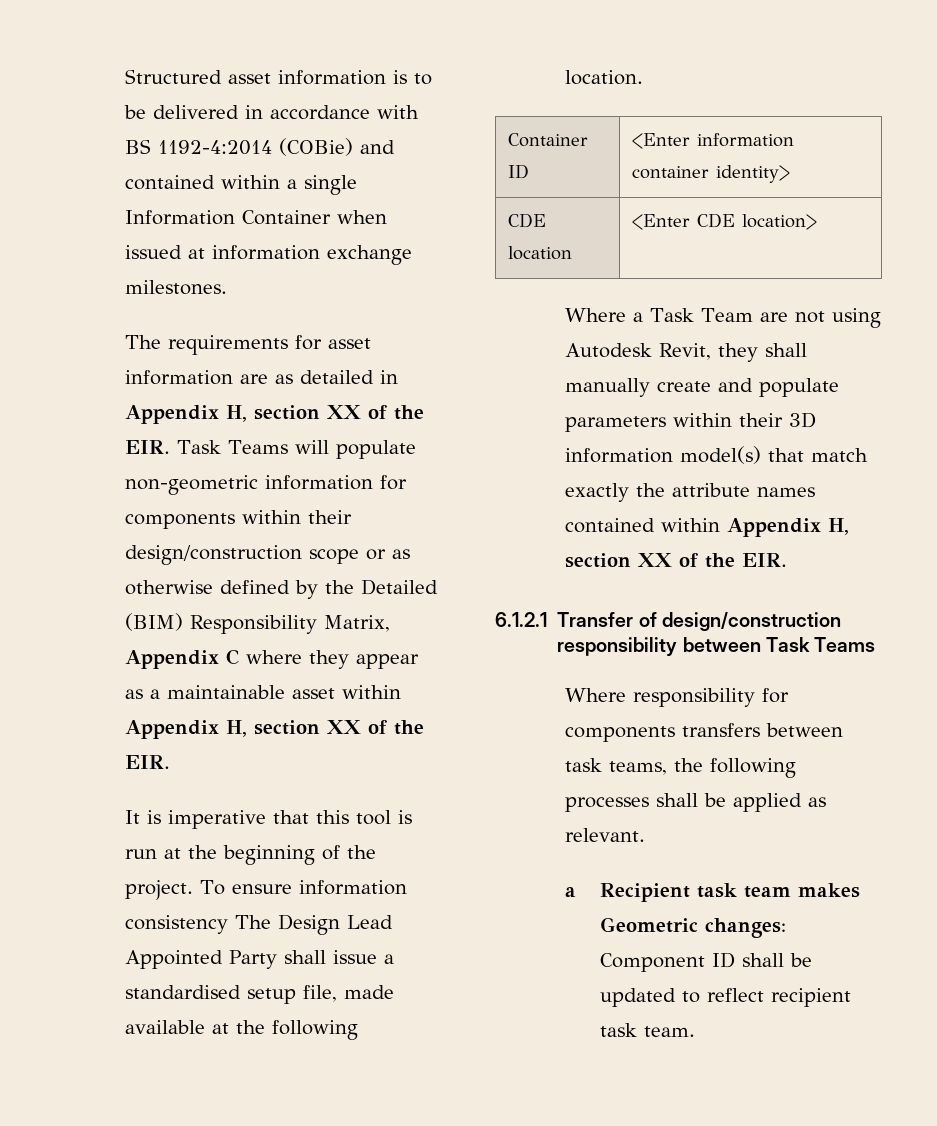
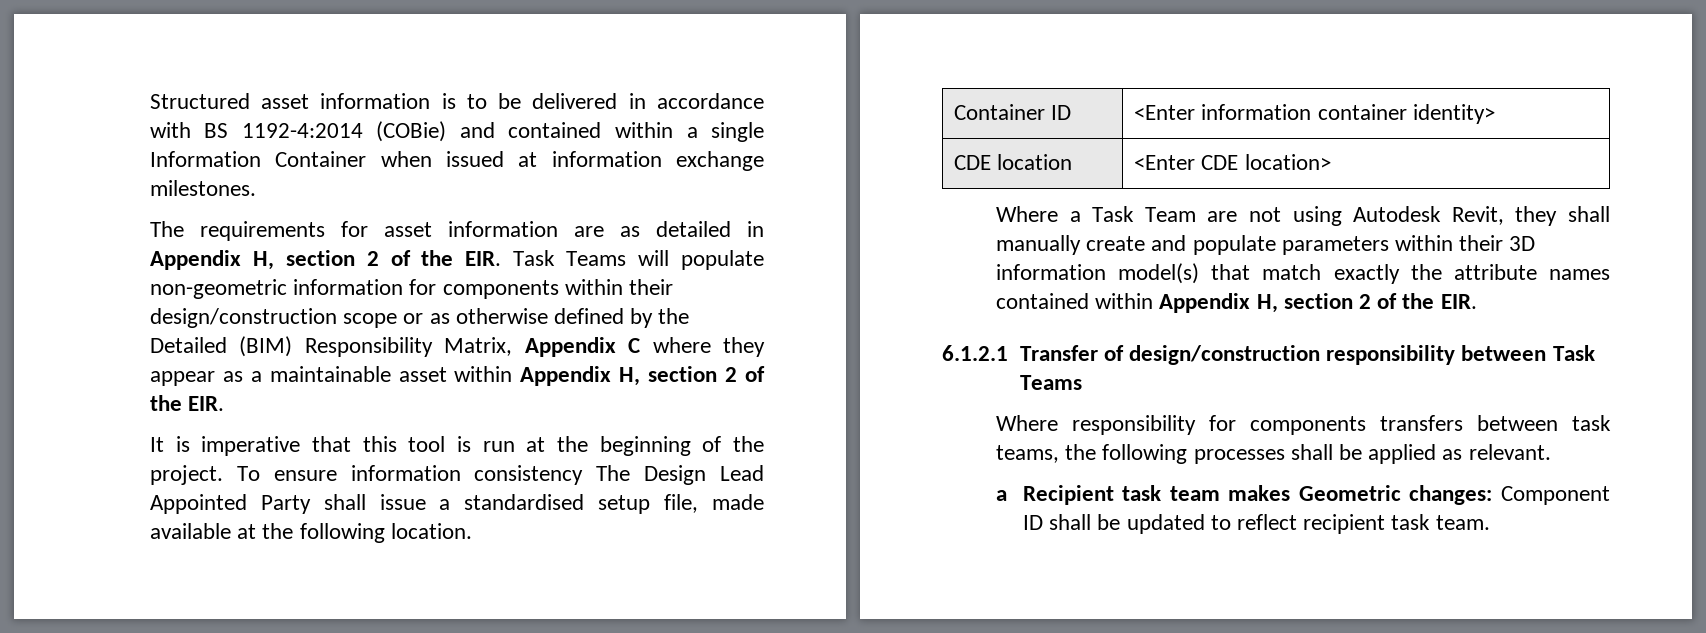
[327,405,362,419] XX -> [366,251,379,266] 2
[327,720,362,734] XX -> [725,367,738,382] 2
[638,553,673,567] XX -> [1359,294,1372,309] 2

